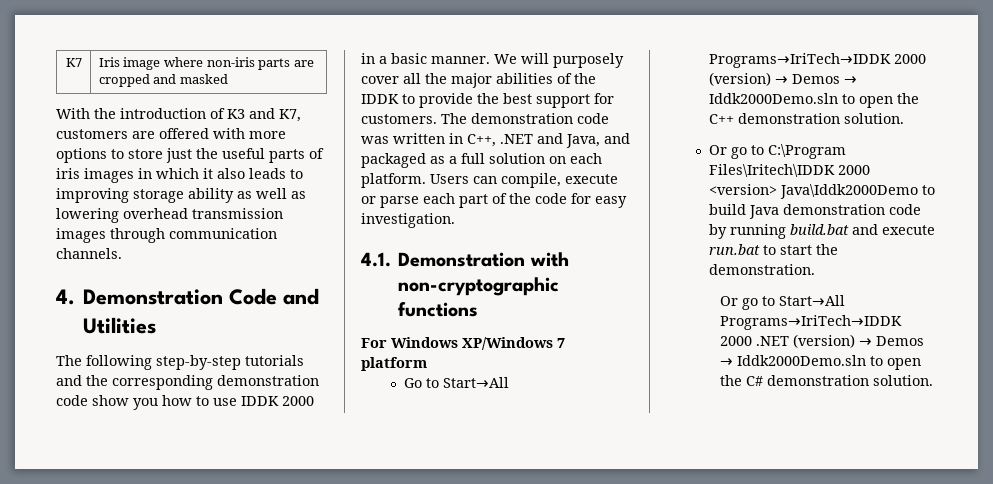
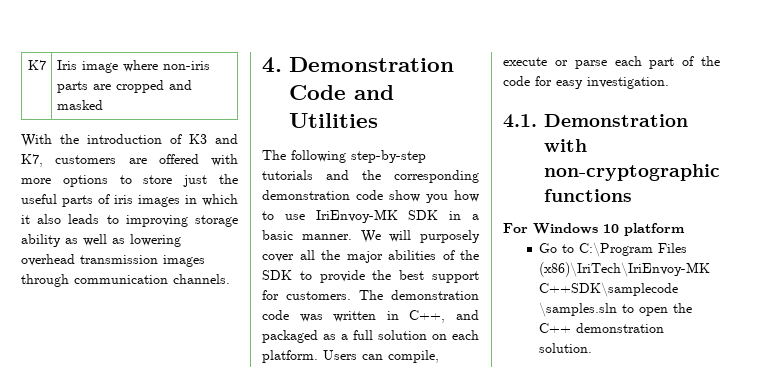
[241,396,314,406] IDDK 2000 -> [315,209,439,223] IriEnvoy-MK SDK
[361,94,399,104] IDDK -> [262,270,292,280] SDK
[500,133,600,148] .NET and Java, -> (446, 316) none
[462,337,565,350] XP/Windows 7 -> [603,224,619,233] 10
[443,377,510,388] [709,53,927,68] [709,72,858,86] [709,93,839,104] Start→All Programs→IriTech→IDDK 2000 (version) → Demos → Iddk2000Demo.sln -> [579,242,688,257] [539,262,711,277] [539,282,679,297] [539,302,618,317] C:\Program Files (x86)\IriTech\IriEnvoy-MK C++SDK\samplecode \samples.sln
[709,144,847,159] [709,164,871,177] [709,184,936,199] [709,204,922,219] [709,224,936,239] [709,244,839,255] [709,264,816,275] [720,295,846,310] [720,315,903,330] [720,334,925,348] [720,355,922,370] [720,375,934,386] // Or go to C:\Program Files\Iritech\IDDK 2000 <version> Java\Iddk2000Demo to build Java demonstration code by running build.bat and execute run.bat to start the demonstration. // Or go to Start→All Programs→IriTech→IDDK 2000 .NET (version) → Demos → Iddk2000Demo.sln to open the C# demonstration solution. -> (593, 348) none

